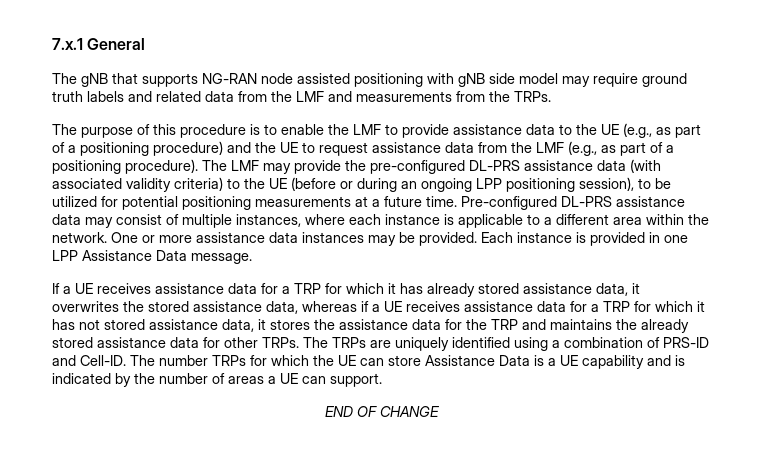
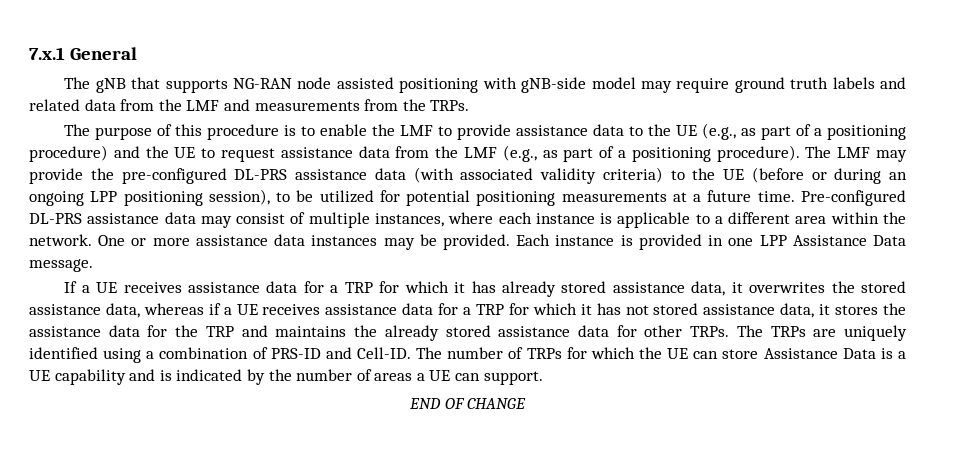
[458,73,515,87] gNB side -> [521,77,587,93] gNB-side
(208, 360) none -> [508,347,524,359] of

